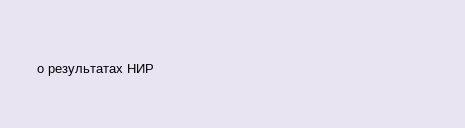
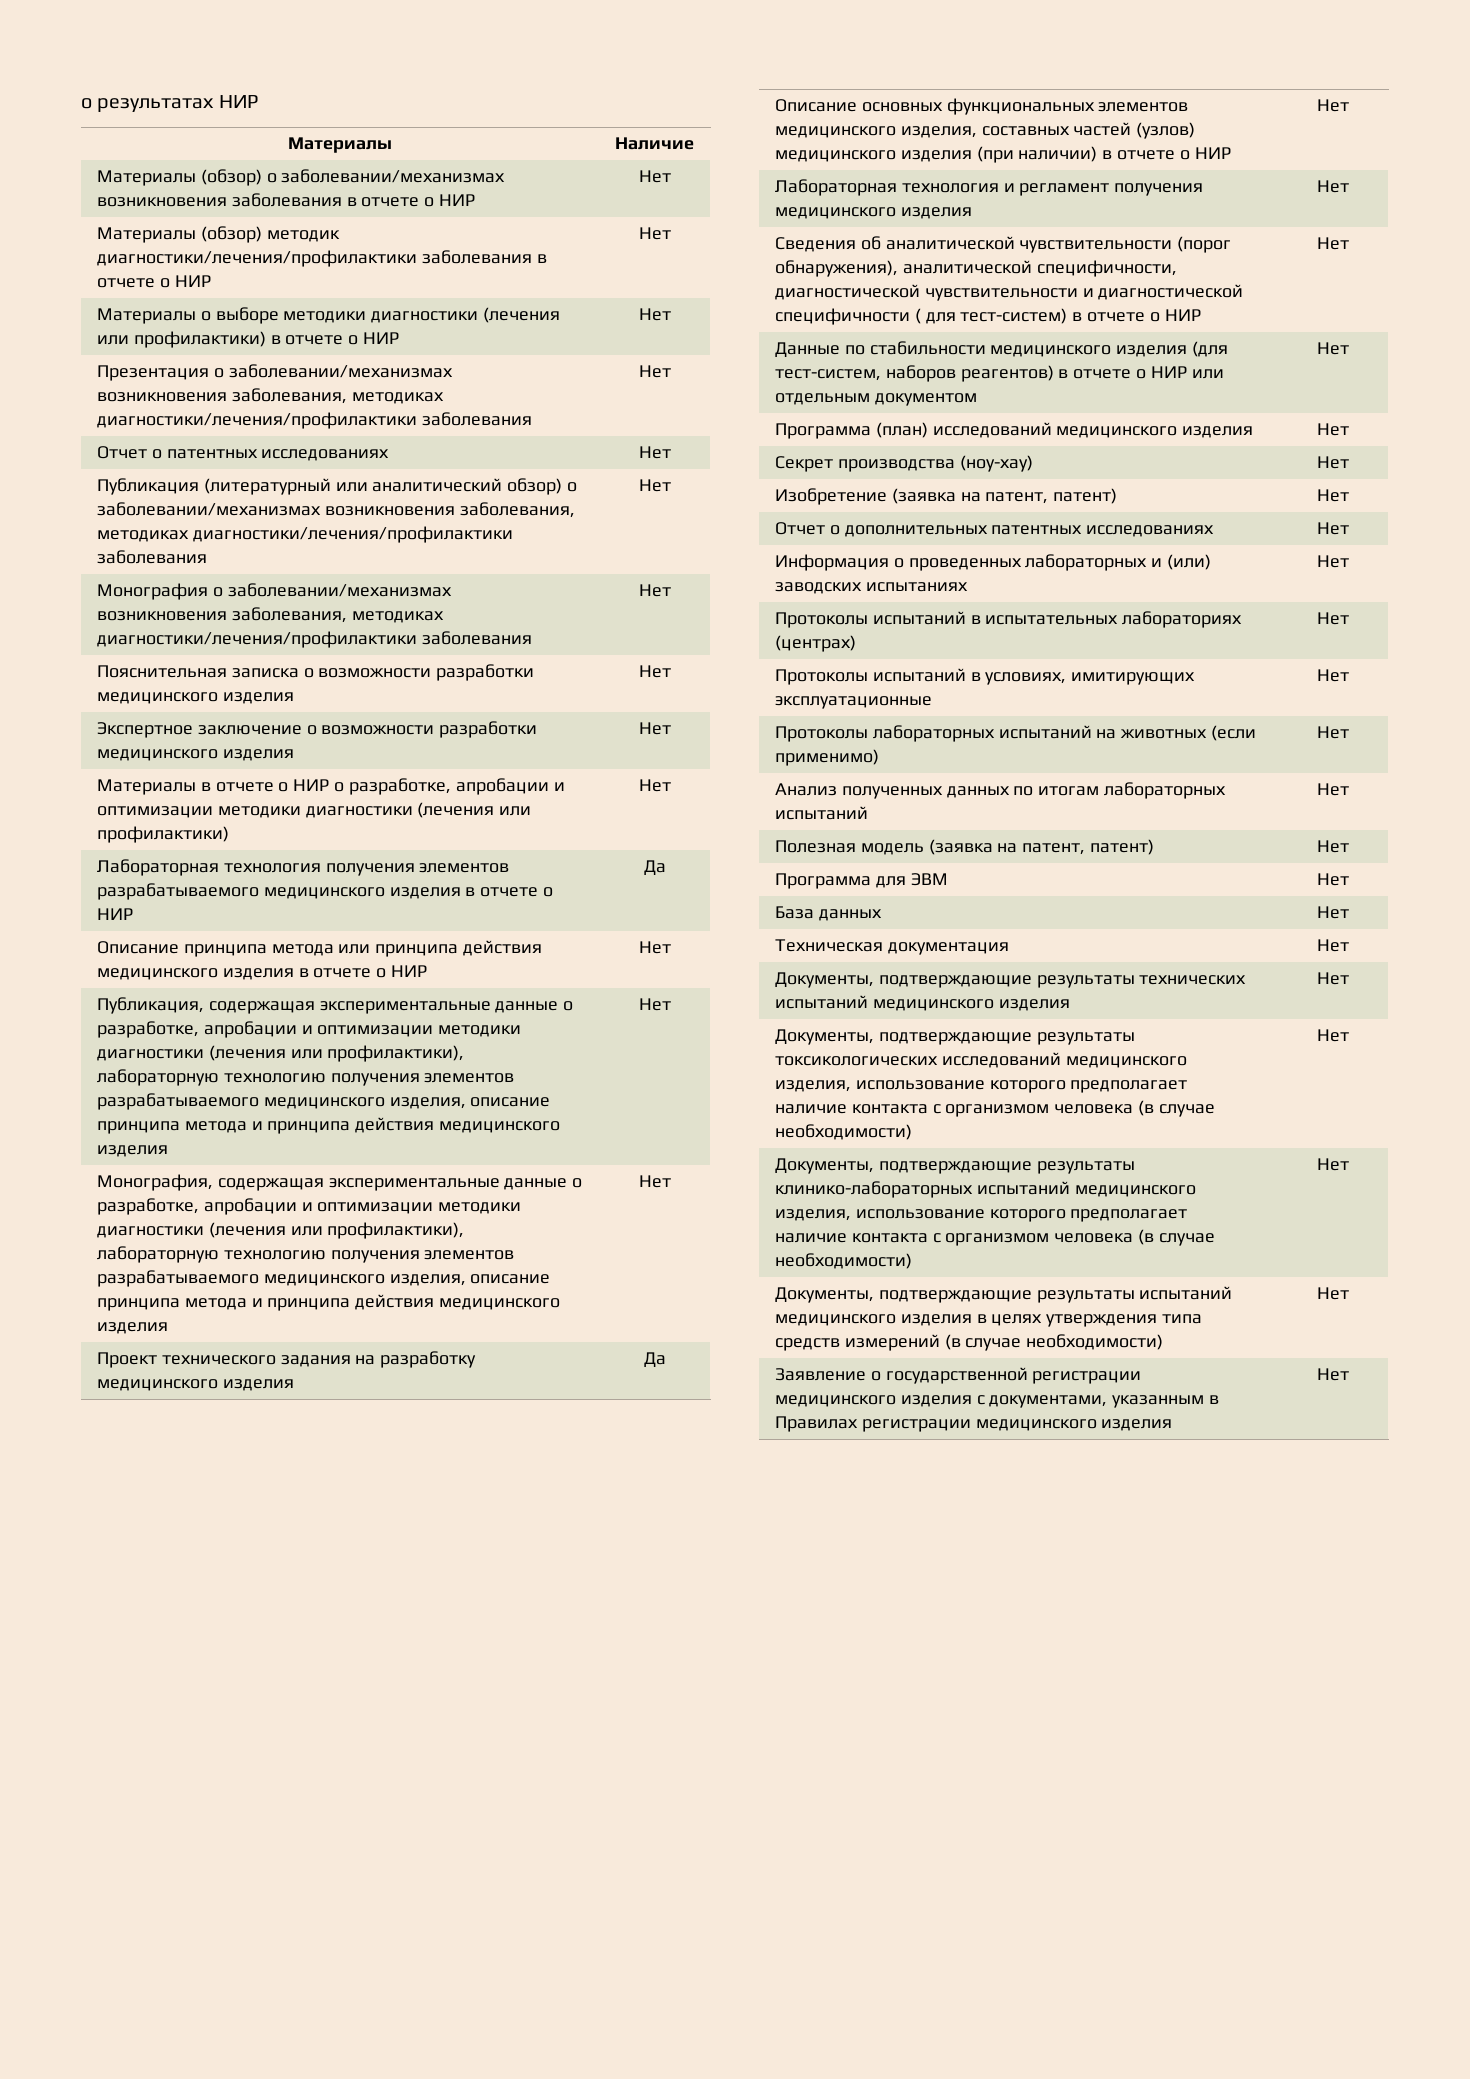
(154, 68) none -> [288,137,392,153] [615,137,694,150] [96,169,506,186] [96,193,476,207] [638,170,671,183] [96,226,340,243] [96,250,547,267] [96,275,211,288] [638,227,671,240] [96,307,561,324] [96,331,400,348] [638,308,671,321] [96,364,453,381] [96,388,444,404] [96,412,532,429] [638,365,671,378] [96,446,390,461] [638,446,671,459] [96,478,578,495] [96,502,575,518] [96,526,513,543] [96,550,207,564] [638,479,671,492] [96,583,452,600] [96,607,444,623] [96,631,532,648] [638,584,671,597] [96,664,535,681] [96,692,294,704] [638,665,671,678] [96,721,538,738] [96,749,294,761] [638,722,671,735] [96,778,565,795] [96,802,532,818] [96,826,229,843] [638,779,671,792] [96,859,510,876] [96,883,554,900] [96,908,133,920] [643,860,666,875] [96,940,543,957] [96,965,428,980] [638,941,671,954] [96,997,574,1014] [96,1021,522,1038] [96,1045,465,1062] [96,1069,515,1086] [96,1093,551,1110] [96,1117,561,1134] [96,1145,168,1157] [638,998,671,1011] [96,1174,583,1191] [96,1198,522,1215] [96,1222,465,1239] [96,1246,515,1263] [96,1270,551,1287] [96,1294,561,1311] [96,1322,168,1334] [638,1175,671,1188] [96,1351,477,1368] [96,1379,294,1391] [643,1352,666,1367] [774,98,1189,115] [774,122,1196,139] [774,146,1231,163] [1316,99,1349,112] [774,179,1204,196] [774,207,972,219] [1316,180,1349,193] [774,236,1232,253] [774,260,1177,277] [774,284,1244,301] [774,308,1201,325] [1316,237,1349,250] [774,341,1229,357] [774,365,1224,382] [774,393,977,406] [1316,342,1349,355] [774,422,1254,439] [1316,423,1349,436] [774,455,1033,472] [1316,456,1349,469] [774,488,1118,505] [1316,489,1349,502] [774,522,1215,537] [1316,522,1349,535] [774,554,1212,571] [774,582,968,594] [1316,555,1349,568] [774,611,1243,628] [774,635,856,652] [1316,612,1349,625] [774,668,1196,685] [774,696,932,709] [1316,669,1349,682] [774,725,1257,742] [774,749,879,766] [1316,726,1349,739] [774,782,1227,799] [774,806,868,820] [1316,783,1349,796] [774,839,1155,855] [1316,840,1349,853] [774,873,948,889] [1316,873,1349,886] [774,906,882,921] [1316,906,1349,919] [774,939,1009,955] [1316,939,1349,952] [774,972,1247,988] [774,995,1070,1011] [1316,972,1349,985] [774,1029,1135,1045] [774,1052,1187,1068] [774,1080,1188,1093] [774,1100,1216,1117] [774,1124,912,1140] [1316,1029,1349,1042] [774,1158,1135,1174] [774,1181,1196,1198] [774,1209,1188,1222] [774,1229,1216,1246] [774,1253,912,1269] [1316,1158,1349,1171] [774,1286,1233,1303] [774,1314,1203,1327] [774,1334,1164,1351] [1316,1287,1349,1300] [774,1367,1142,1384] [774,1395,1220,1408] [774,1416,1173,1432] [1316,1368,1349,1381] // Материалы | Наличие // Материалы (обзор) о заболевании/механизмах возникновения заболевания в отчете о НИР | Нет // Материалы (обзор) методик диагностики/лечения/профилактики заболевания в отчете о НИР | Нет // Материалы о выборе методики диагностики (лечения или профилактики) в отчете о НИР | Нет // Презентация о заболевании/механизмах возникновения заболевания, методиках диагностики/лечения/профилактики заболевания | Нет // Отчет о патентных исследованиях | Нет // Публикация (литературный или аналитический обзор) о заболевании/механизмах возникновения заболевания, методиках диагностики/лечения/профилактики заболевания | Нет // Монография о заболевании/механизмах возникновения заболевания, методиках диагностики/лечения/профилактики заболевания | Нет // Пояснительная записка о возможности разработки медицинского изделия | Нет // Экспертное заключение о возможности разработки медицинского изделия | Нет // Материалы в отчете о НИР о разработке, апробации и оптимизации методики диагностики (лечения или профилактики) | Нет // Лабораторная технология получения элементов разрабатываемого медицинского изделия в отчете о НИР | Да // Описание принципа метода или принципа действия медицинского изделия в отчете о НИР | Нет // Публикация, содержащая экспериментальные данные о разработке, апробации и оптимизации методики диагностики (лечения или профилактики), лабораторную технологию получения элементов разрабатываемого медицинского изделия, описание принципа метода и принципа действия медицинского изделия | Нет // Монография, содержащая экспериментальные данные о разработке, апробации и оптимизации методики диагностики (лечения или профилактики), лабораторную технологию получения элементов разрабатываемого медицинского изделия, описание принципа метода и принципа действия медицинского изделия | Нет // Проект технического задания на разработку медицинского изделия | Да // Описание основных функциональных элементов медицинского изделия, составных частей (узлов) медицинского изделия (при наличии) в отчете о НИР | Нет // Лабораторная технология и регламент получения медицинского изделия | Нет // Сведения об аналитической чувствительности (порог обнаружения), аналитической специфичности, диагностической чувствительности и диагностической специфичности ( для тест-систем) в отчете о НИР | Нет // Данные по стабильности медицинского изделия (для тест-систем, наборов реагентов) в отчете о НИР или отдельным документом | Нет // Программа (план) исследований медицинского изделия | Нет // Секрет производства (ноу-хау) | Нет // Изобретение (заявка на патент, патент) | Нет // Отчет о дополнительных патентных исследованиях | Нет // Информация о проведенных лабораторных и (или) заводских испытаниях | Нет // Протоколы испытаний в испытательных лабораториях (центрах) | Нет // Протоколы испытаний в условиях, имитирующих эксплуатационные | Нет // Протоколы лабораторных испытаний на животных (если применимо) | Нет // Анализ полученных данных по итогам лабораторных испытаний | Нет // Полезная модель (заявка на патент, патент) | Нет // Программа для ЭВМ | Нет // База данных | Нет // Техническая документация | Нет // Документы, подтверждающие результаты технических испытаний медицинского изделия | Нет // Документы, подтверждающие результаты токсикологических исследований медицинского изделия, использование которого предполагает наличие контакта с организмом человека (в случае необходимости) | Нет // Документы, подтверждающие результаты клинико-лабораторных испытаний медицинского изделия, использование которого предполагает наличие контакта с организмом человека (в случае необходимости) | Нет // Документы, подтверждающие результаты испытаний медицинского изделия в целях утверждения типа средств измерений (в случае необходимости) | Нет // Заявление о государственной регистрации медицинского изделия с документами, указанным в Правилах регистрации медицинского изделия | Нет

